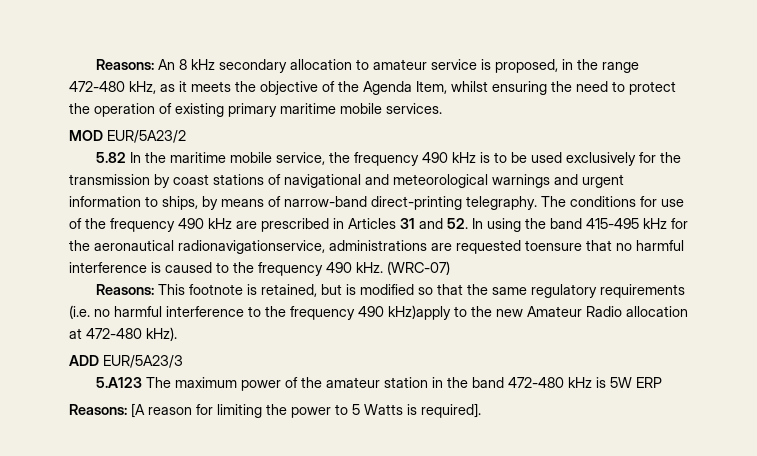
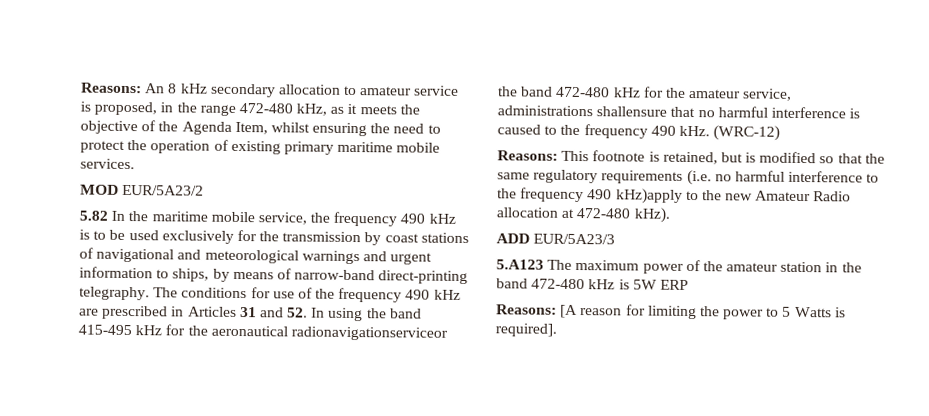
[178,240,582,254] radionavigationservice, administrations are requested toensure -> [290,326,448,341] [497,86,793,101] [497,105,668,117] radionavigationserviceor the band 472-480 kHz for the amateur service, administrations shallensure
[387,261,450,275] (WRC-07) -> [713,125,781,141] (WRC-12)

